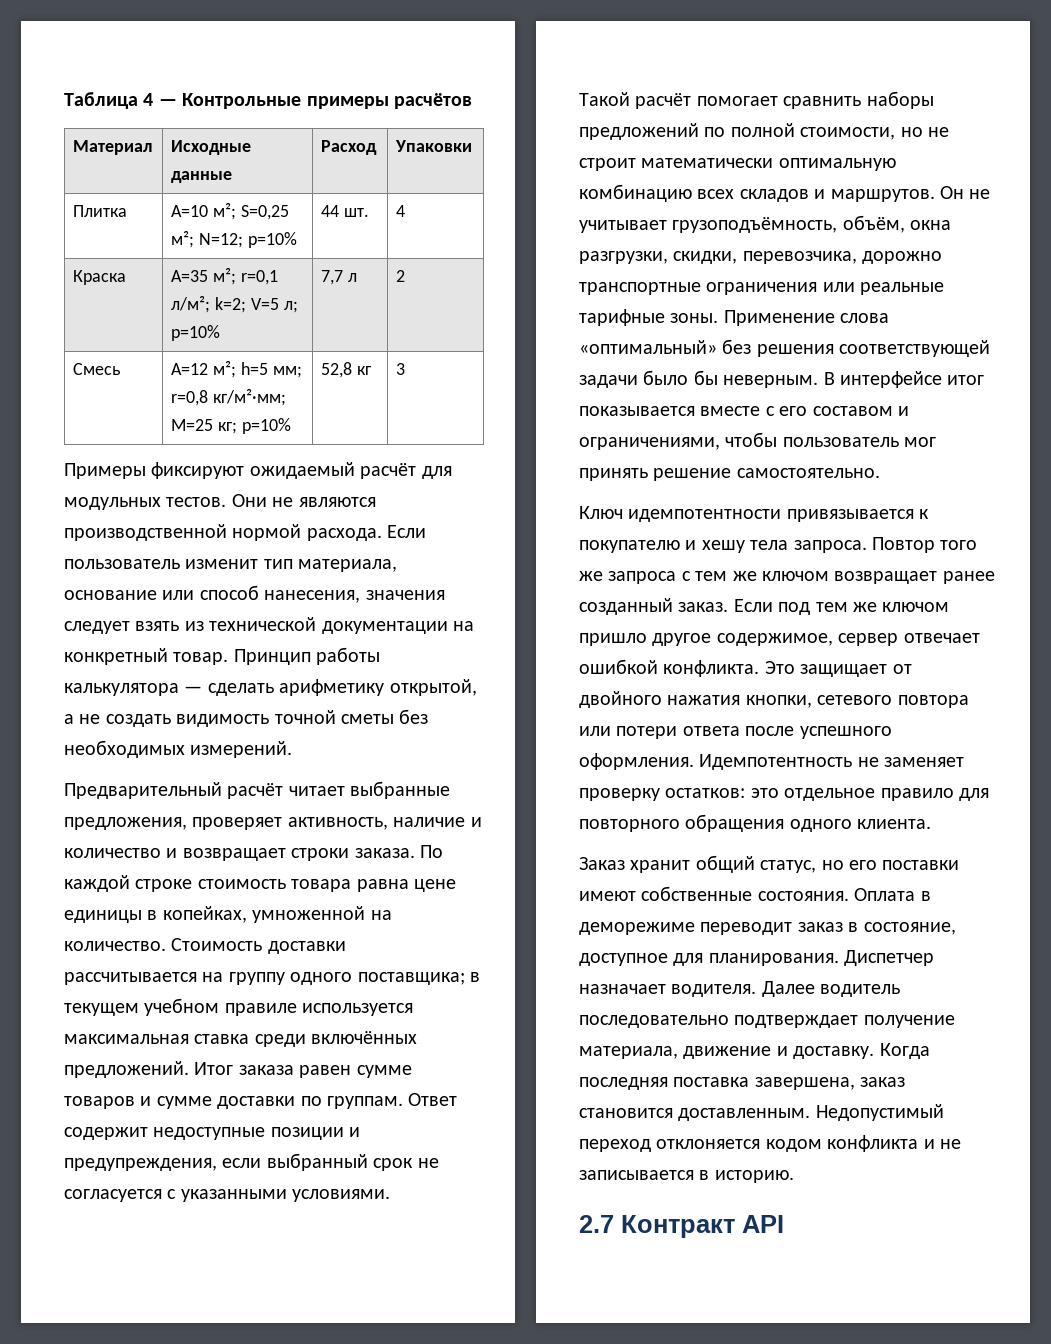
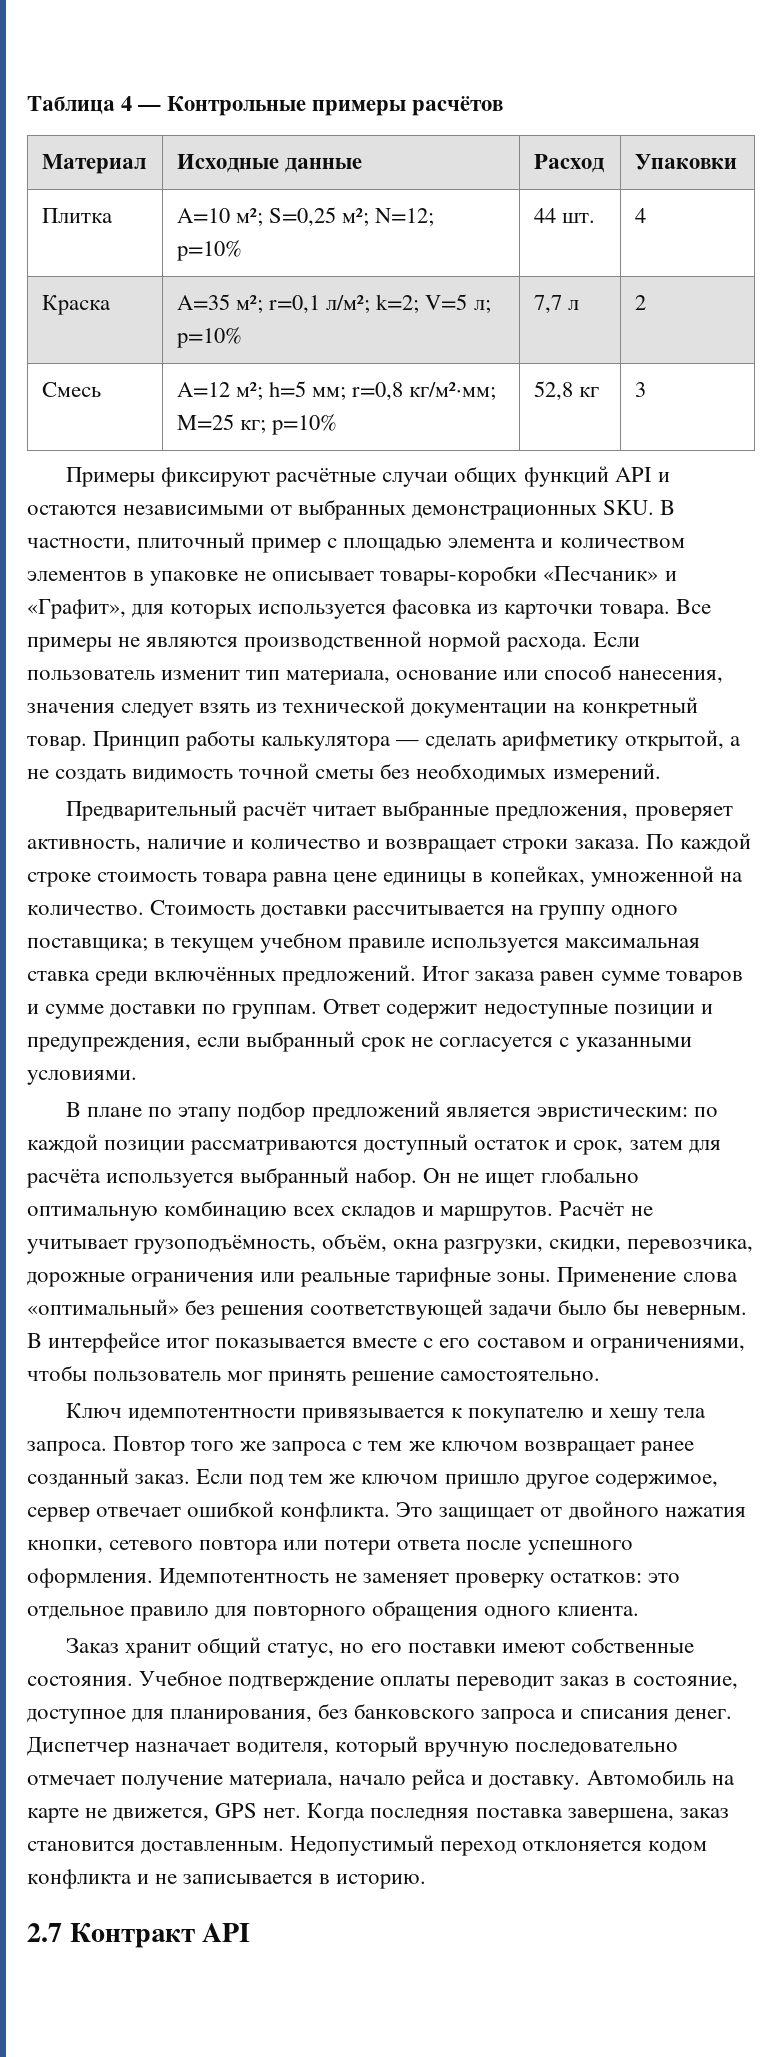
[249,462,452,479] [64,494,267,510] ожидаемый расчёт для модульных тестов. Они -> [275,466,670,487] [27,499,676,520] [27,532,685,553] [27,565,677,586] [27,599,711,619] [27,637,112,652] расчётные случаи общих функций API и остаются независимыми от выбранных демонстрационных SKU. В частности, плиточный пример с площадью элемента и количеством элементов в упаковке не описывает товары-коробки «Песчаник» и «Графит», для которых используется фасовка из карточки товара. Все примеры
[579,91,934,109] [579,123,949,140] [579,158,774,171] Такой расчёт помогает сравнить наборы предложений по полной стоимости, но не строит математически -> [66,1101,718,1122] [27,1134,721,1155] [26,1167,639,1188] В плане по этапу подбор предложений является эвристическим: по каждой позиции рассматриваются доступный остаток и срок, затем для расчёта используется выбранный набор. Он не ищет глобально
[940,186,964,199] Он -> [559,1201,625,1216] Расчёт
[862,251,943,264] [579,282,701,295] дорожно транспортные -> [27,1272,125,1287] дорожные
[854,888,931,901] [579,922,695,935] Оплата в деморежиме -> [139,1670,451,1691] Учебное подтверждение оплаты
[708,950,935,966] [579,981,901,997] [579,1015,955,1028] [579,1046,875,1059] планирования. Диспетчер назначает водителя. Далее водитель последовательно подтверждает получение материала, движение и доставку. -> [170,1703,732,1724] [27,1736,679,1757] [27,1769,735,1790] [27,1803,302,1823] планирования, без банковского запроса и списания денег. Диспетчер назначает водителя, который вручную последовательно отмечает получение материала, начало рейса и доставку. Автомобиль на карте не движется, GPS нет.

